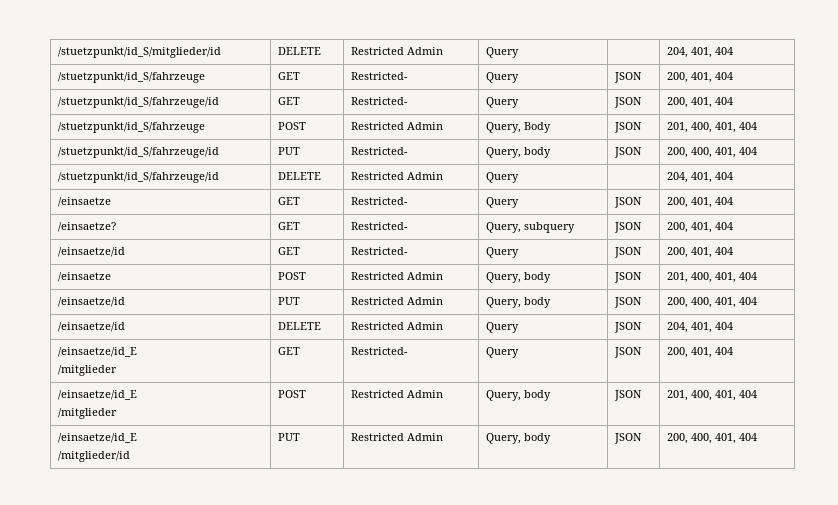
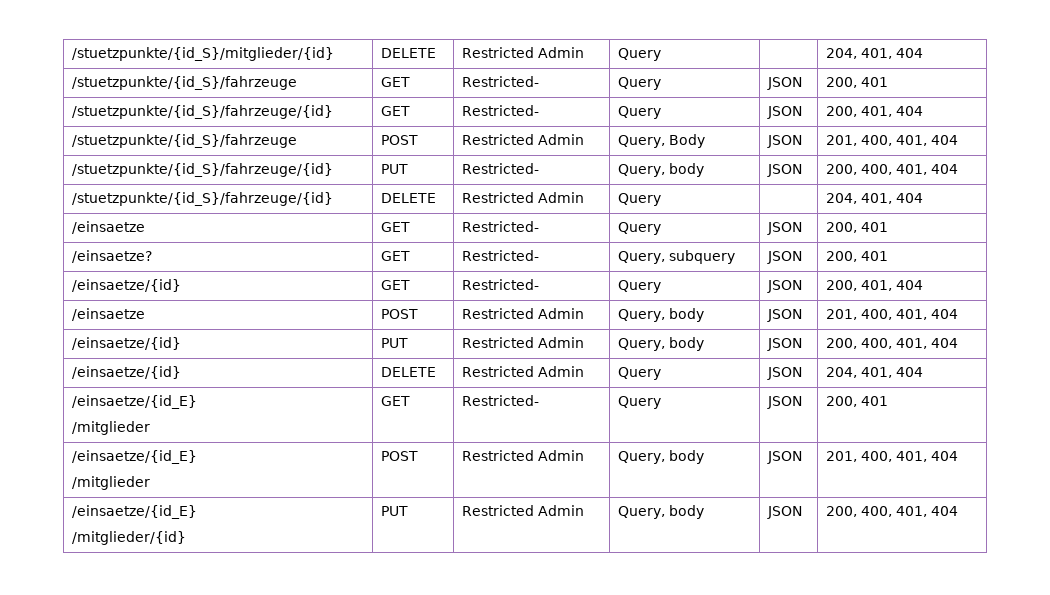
[57,47,221,58] [277,47,321,55] [350,47,443,55] [485,47,519,58] [666,47,733,58] [57,72,205,83] [277,72,300,80] [350,72,408,80] [485,72,519,83] [613,72,642,83] [666,72,733,83] [57,97,219,108] [277,97,300,105] [350,97,408,105] [485,97,519,108] [613,97,642,108] [666,97,733,108] [57,122,205,133] /stuetzpunkt/id_S/mitglieder/id | DELETE | Restricted Admin | Query | | 204, 401, 404 // /stuetzpunkt/id_S/fahrzeuge | GET | Restricted- | Query | JSON | 200, 401, 404 // /stuetzpunkt/id_S/fahrzeuge/id | GET | Restricted- | Query | JSON | 200, 401, 404 // /stuetzpunkt/id_S/fahrzeuge -> [71,47,334,61] [380,48,436,58] [461,47,584,58] [617,48,661,61] [825,48,923,59] [71,76,297,90] [380,77,410,87] [461,76,539,87] [617,77,661,90] [766,77,802,90] [825,77,888,88] [71,105,333,119] [380,106,410,116] [461,105,539,116] [617,106,661,119] [766,106,802,119] [825,106,923,117] [71,134,297,148] /stuetzpunkte/{id_S}/mitglieder/{id} | DELETE | Restricted Admin | Query | | 204, 401, 404 // /stuetzpunkte/{id_S}/fahrzeuge | GET | Restricted- | Query | JSON | 200, 401 // /stuetzpunkte/{id_S}/fahrzeuge/{id} | GET | Restricted- | Query | JSON | 200, 401, 404 // /stuetzpunkte/{id_S}/fahrzeuge
[57,147,219,158] /stuetzpunkt/id_S/fahrzeuge/id -> [71,163,333,177] /stuetzpunkte/{id_S}/fahrzeuge/{id}
[57,172,219,183] /stuetzpunkt/id_S/fahrzeuge/id -> [71,192,333,206] /stuetzpunkte/{id_S}/fahrzeuge/{id}
[690,197,733,208] 401, 404 -> [860,222,888,232] 401
[690,222,733,233] [57,247,125,257] 401, 404 // /einsaetze/id -> [860,251,888,261] [71,279,181,292] 401 // /einsaetze/{id}
[57,297,125,307] /einsaetze/id -> [71,337,181,350] /einsaetze/{id}
[57,322,125,332] /einsaetze/id -> [71,366,181,379] /einsaetze/{id}
[57,347,137,357] /einsaetze/id_E -> [71,395,197,409] /einsaetze/{id_E}
[690,347,733,358] [57,390,137,400] 401, 404 // /einsaetze/id_E -> [860,396,888,406] [71,450,197,464] 401 // /einsaetze/{id_E}
[57,433,137,443] [57,451,130,462] /einsaetze/id_E // /mitglieder/id -> [71,505,197,519] [71,531,186,545] /einsaetze/{id_E} // /mitglieder/{id}

